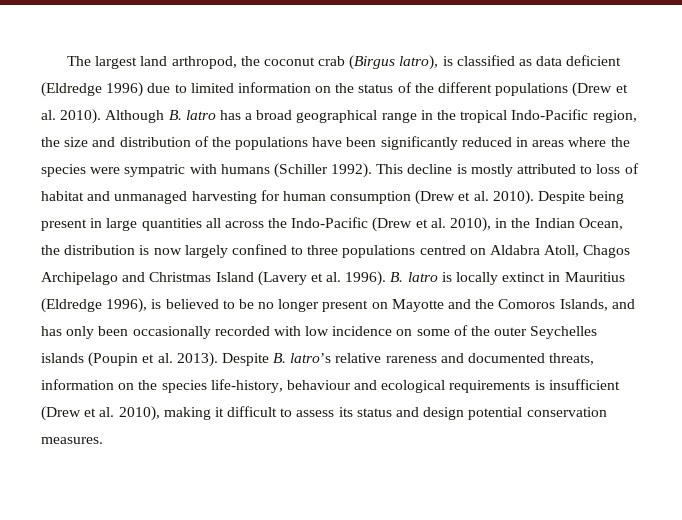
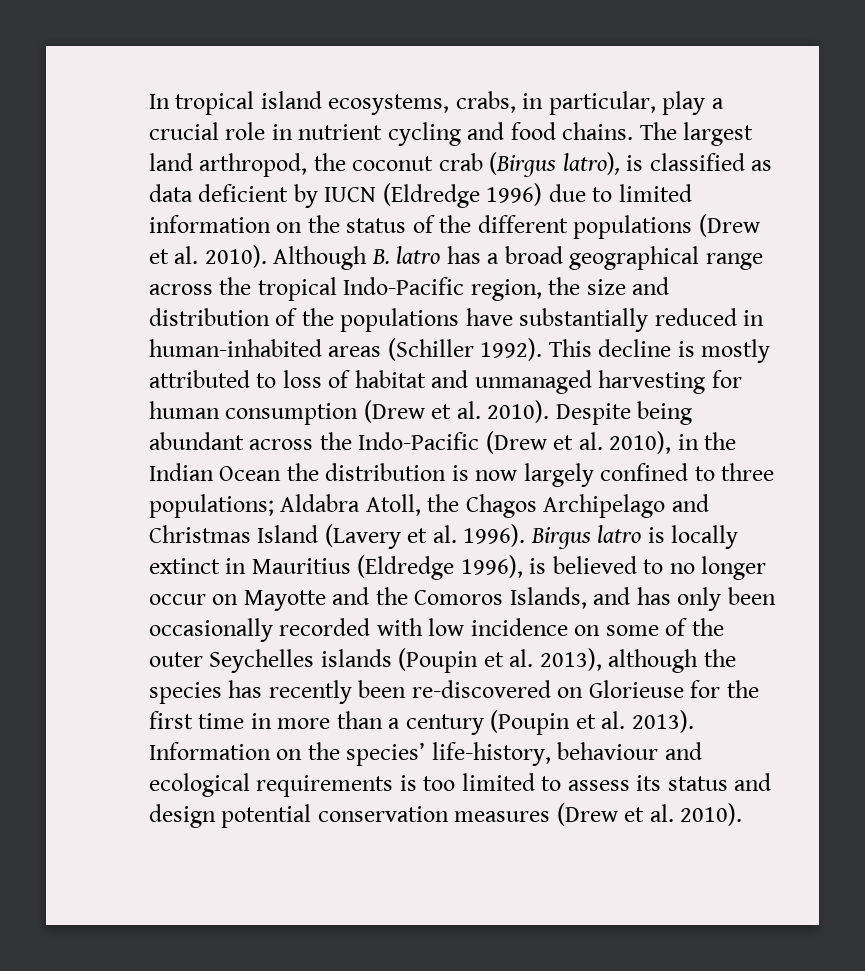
(66, 61) none -> [149,91,724,115] [149,122,634,146] In tropical island ecosystems, crabs, in particular, play a crucial role in nutrient cycling and food chains.
(622, 60) none -> [293,184,377,208] by IUCN
[420,110,433,120] in -> [149,284,213,295] across
[346,136,630,150] [41,164,270,177] been significantly reduced in areas where the species were sympatric with humans -> [519,308,765,332] [149,339,382,357] substantially reduced in human-inhabited areas
[41,218,221,231] present in large quantities all -> [149,432,244,450] abundant
[578,218,623,230] Ocean, -> [219,466,282,481] Ocean
[342,245,486,258] populations centred on -> [149,494,274,518] populations;
(580, 251) none -> [427,494,460,512] the
[390,272,404,282] B. -> [530,527,591,549] Birgus
[238,299,254,309] be -> (664, 566) none
[322,300,369,312] present -> [149,594,206,605] occur
[176,352,595,367] [41,379,207,393] 2013). Despite B. latro’s relative rareness and documented threats, information on the species -> [539,648,736,673] [149,680,759,704] [149,710,694,735] [149,742,426,766] 2013), although the species has recently been re-discovered on Glorieuse for the first time in more than a century (Poupin et al. 2013). Information on the species’
[548,379,620,390] [41,406,278,421] insufficient (Drew et al. 2010), making it difficult -> [423,773,535,791] too limited
[41,437,103,444] measures. -> [454,803,743,826] measures (Drew et al. 2010).

